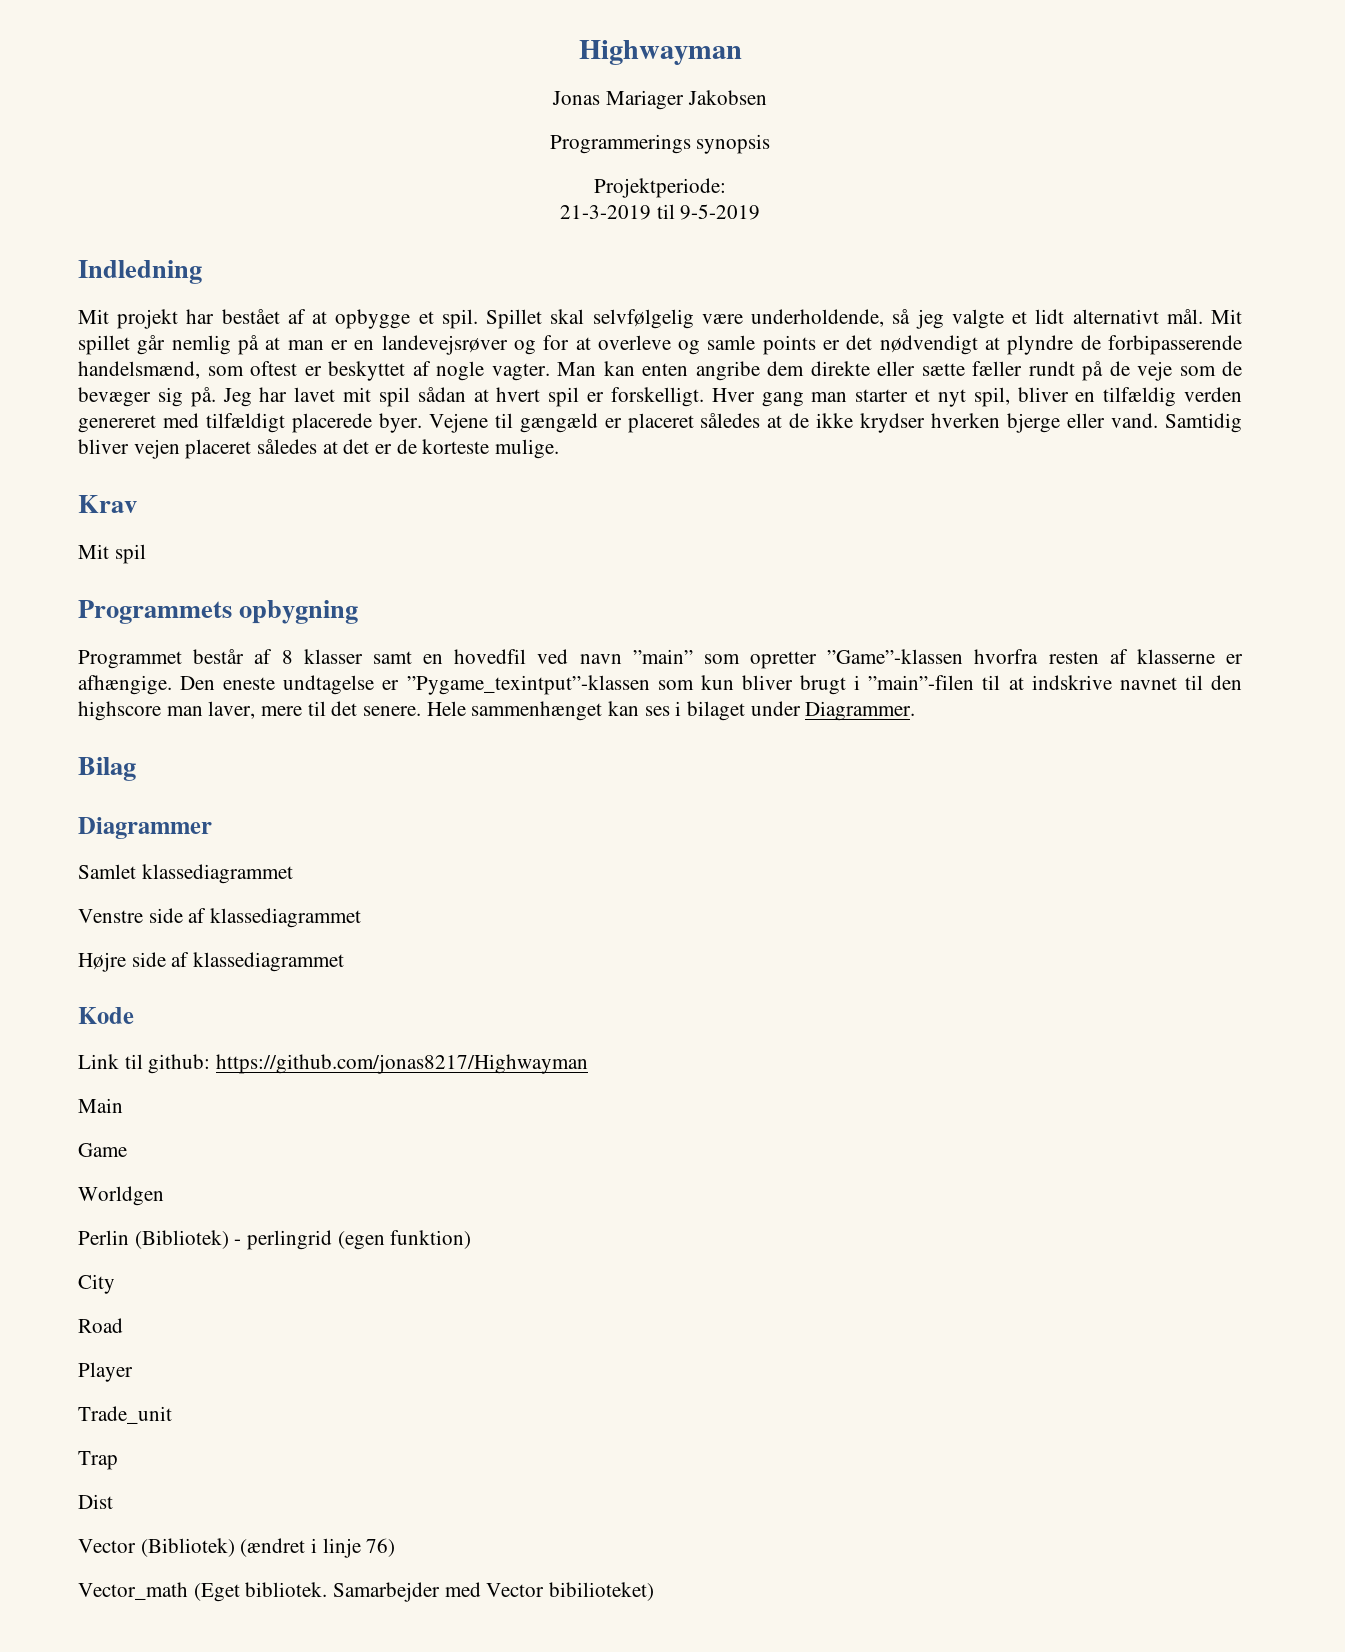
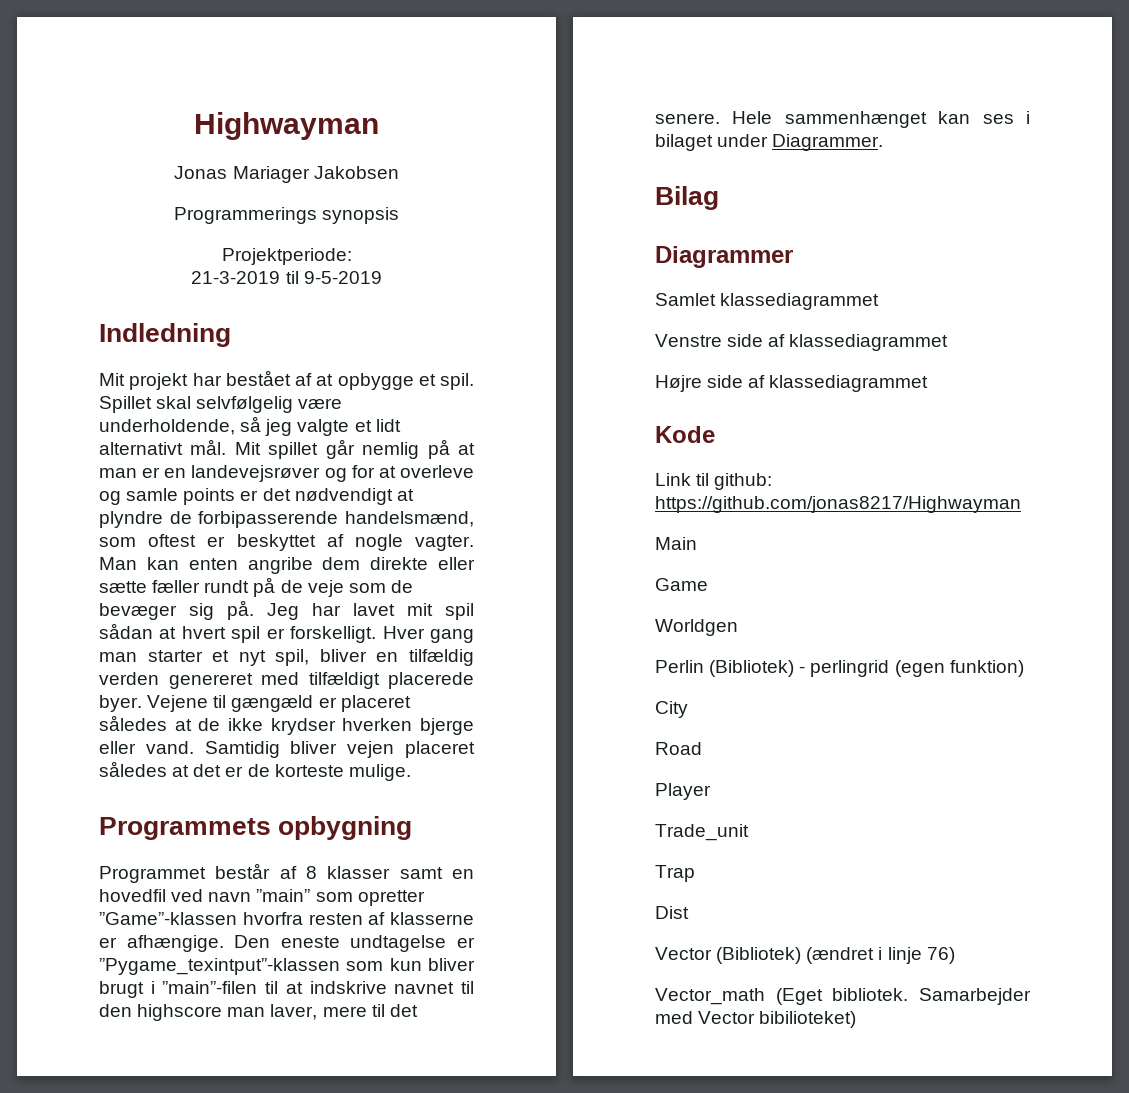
[78,495,137,513] [78,544,146,564] // Krav // Mit spil -> (411, 772) none

